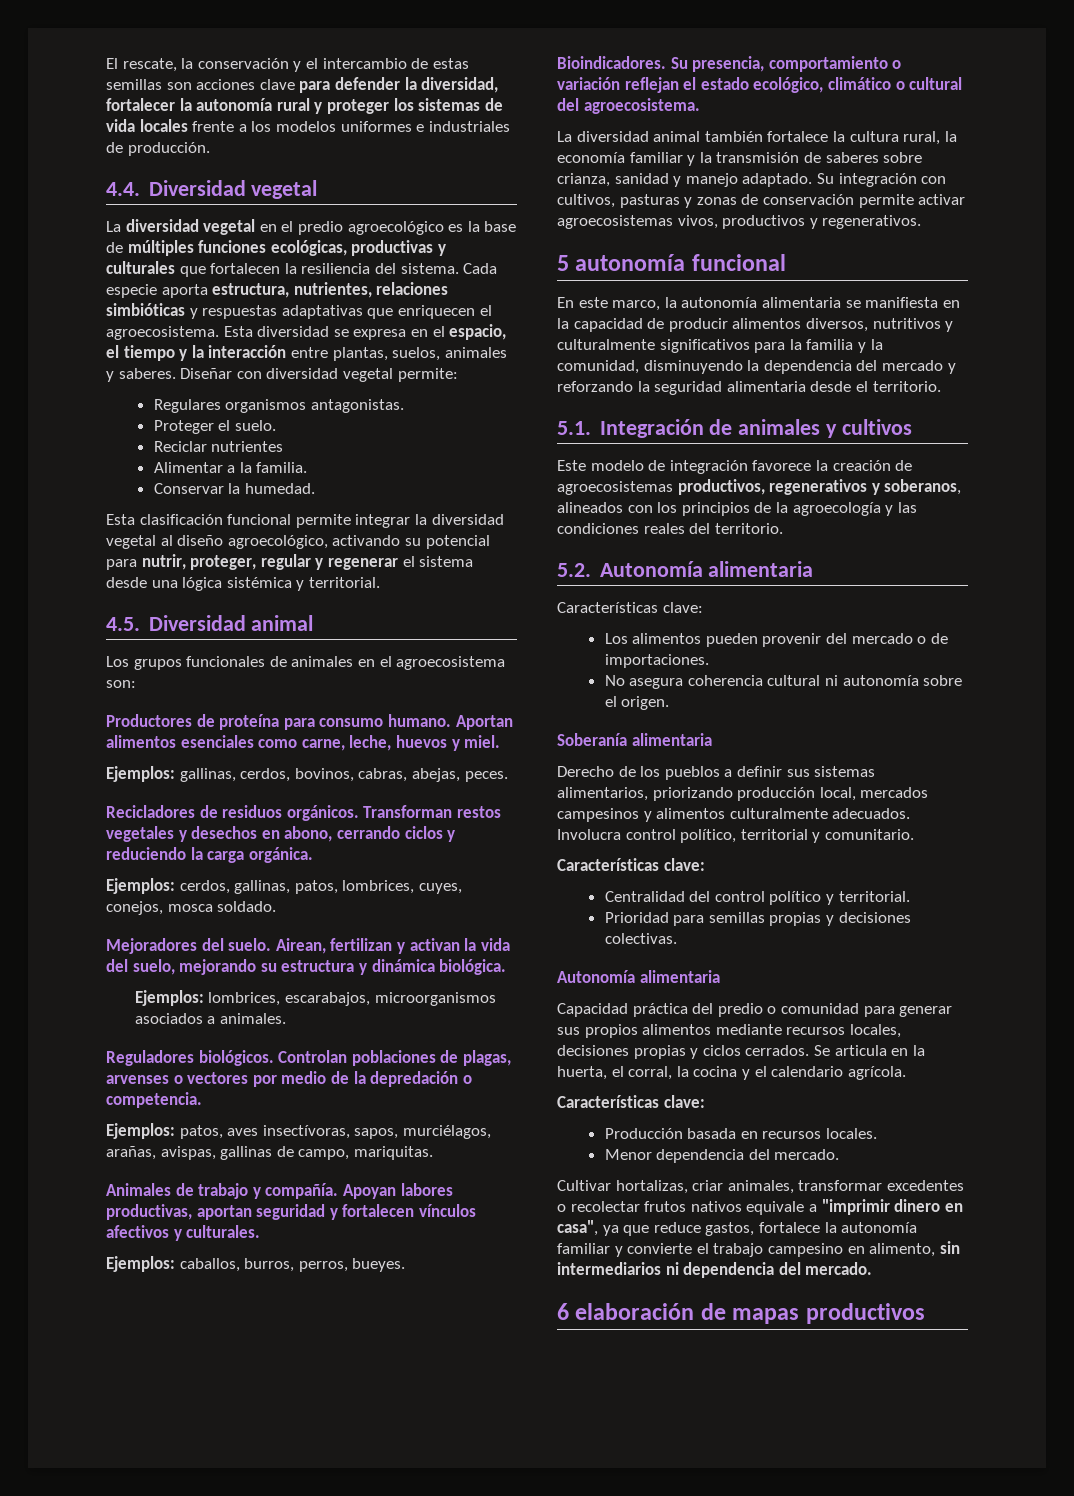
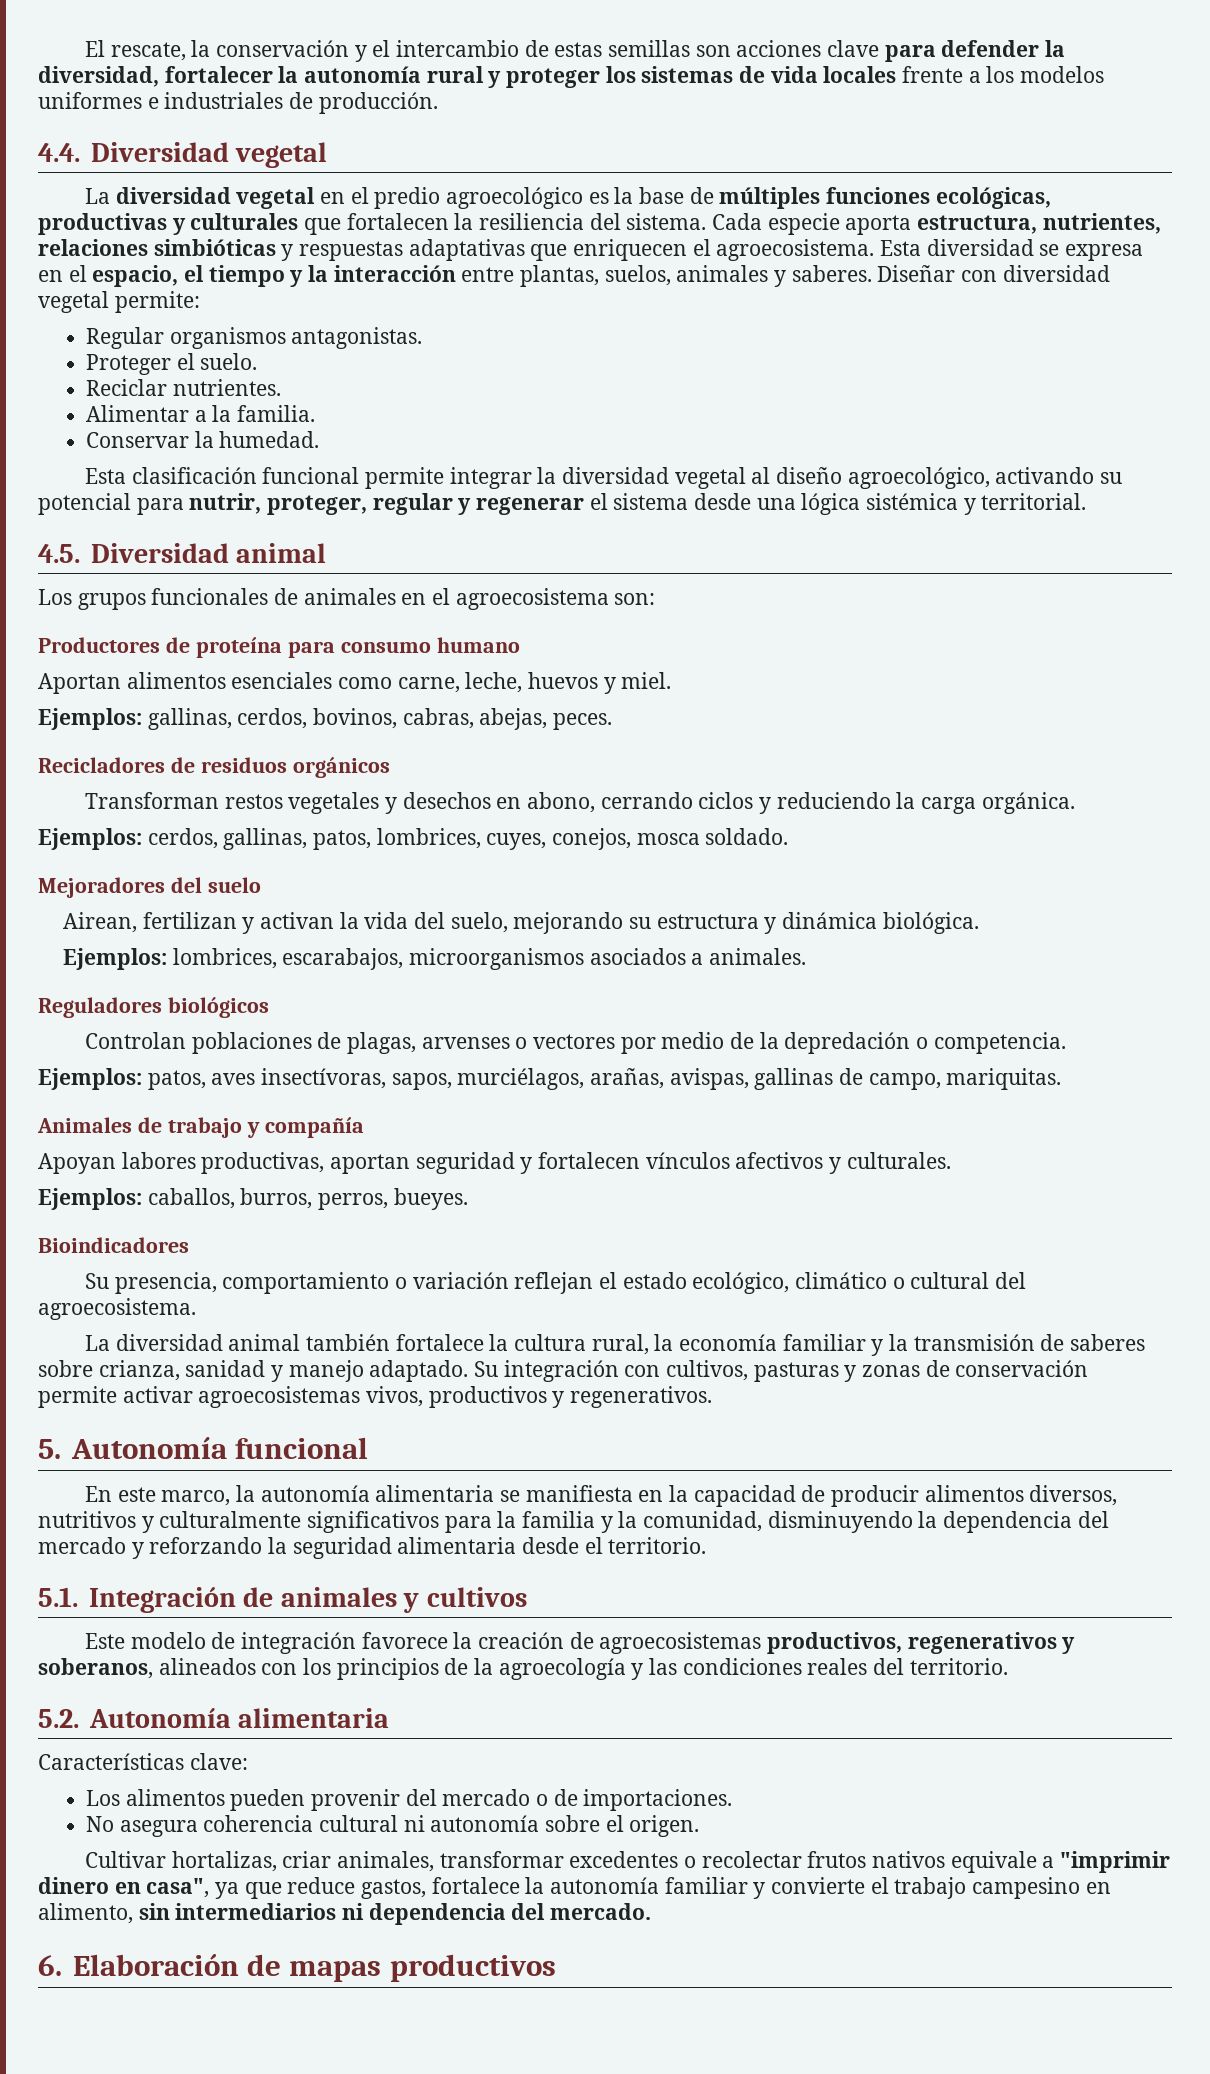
[153,399,221,413] Regulares -> [86,327,165,349] Regular
[211,441,284,452] nutrientes -> [172,379,281,396] nutrientes.
[387,714,451,727] humano. -> [436,637,520,653] humano //
[286,805,359,821] orgánicos. -> [292,757,390,778] orgánicos //
[228,938,272,951] suelo. -> [207,877,261,893] suelo //
[198,1050,274,1066] biológicos. -> [167,997,269,1018] biológicos //
[265,1183,339,1199] compañía. -> [264,1117,364,1138] compañía //
[557,56,666,69] Bioindicadores. -> [38,1237,189,1253] Bioindicadores //
[557,254,686,271] 5 autonomía -> [38,1437,227,1459] 5. Autonomía
[557,733,712,746] [557,766,876,780] [557,787,929,801] [557,808,911,822] [557,829,914,843] [557,858,705,871] [604,891,910,905] [604,912,911,926] [604,933,677,944] [557,970,720,983] [557,1003,953,1017] [557,1024,901,1038] [557,1045,925,1059] [557,1066,906,1080] [557,1095,705,1108] [604,1128,877,1139] [604,1149,840,1163] // Soberanía alimentaria // Derecho de los pueblos a definir sus sistemas alimentarios, priorizando producción local, mercados campesinos y alimentos culturalmente adecuados. Involucra control político, territorial y comunitario. // Características clave: // Centralidad del control político y territorial. // Prioridad para semillas propias y decisiones colectivas. // Autonomía alimentaria // Capacidad práctica del predio o comunidad para generar sus propios alimentos mediante recursos locales, decisiones propias y ciclos cerrados. Se articula en la huerta, el corral, la cocina y el calendario agrícola. // Características clave: // Producción basada en recursos locales. // Menor dependencia del mercado. -> (700, 1826) none
[557,1303,695,1320] 6 elaboración -> [38,1954,239,1976] 6. Elaboración

